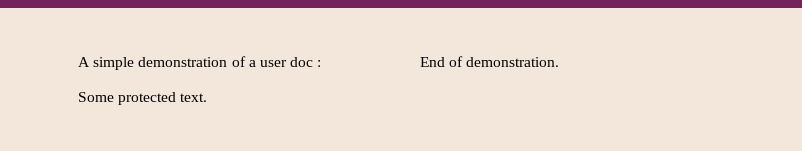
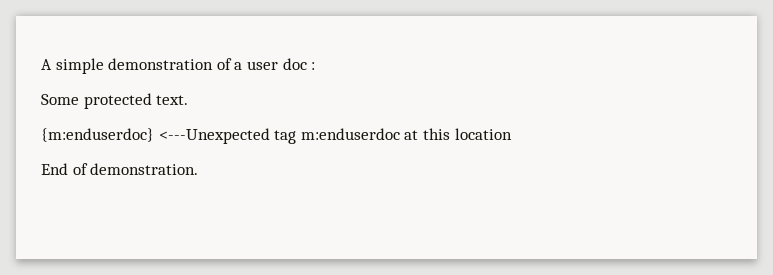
(208, 97) none -> [41,128,512,144] // {m:enduserdoc} <---Unexpected tag m:enduserdoc at this location

